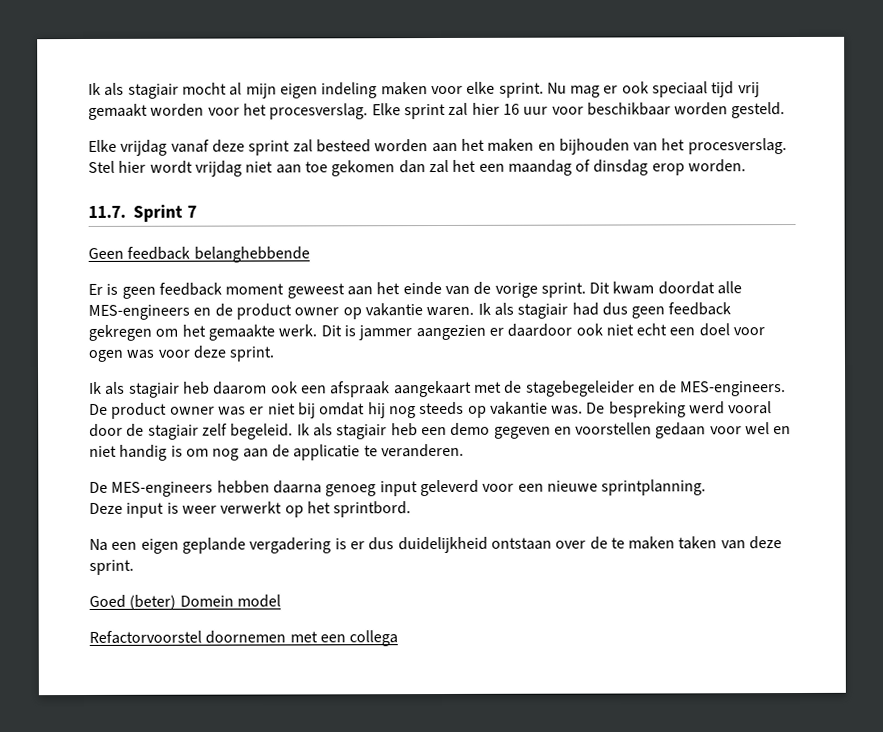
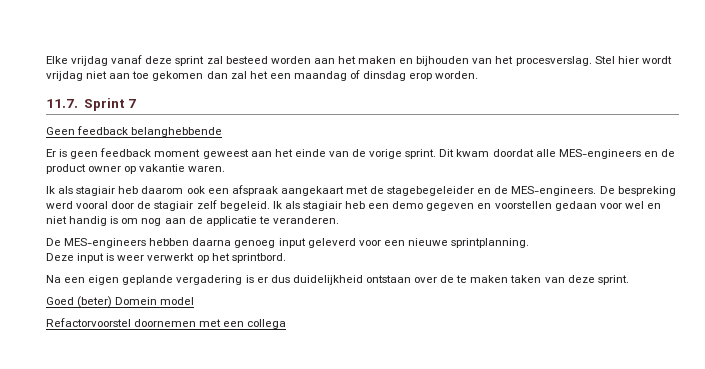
[88,81,760,99] [88,102,786,120] Ik als stagiair mocht al mijn eigen indeling maken voor elke sprint. Nu mag er ook speciaal tijd vrij gemaakt worden voor het procesverslag. Elke sprint zal hier 16 uur voor beschikbaar worden gesteld. // -> (46, 60) none
[477,302,732,319] [88,323,766,341] [88,345,275,362] Ik als stagiair had dus geen feedback gekregen om het gemaakte werk. Dit is jammer aangezien er daardoor ook niet echt een doel voor ogen was voor deze sprint. -> (226, 169) none
[111,401,606,419] product owner was er niet bij omdat hij nog steeds op vakantie was. De -> (615, 190) none

